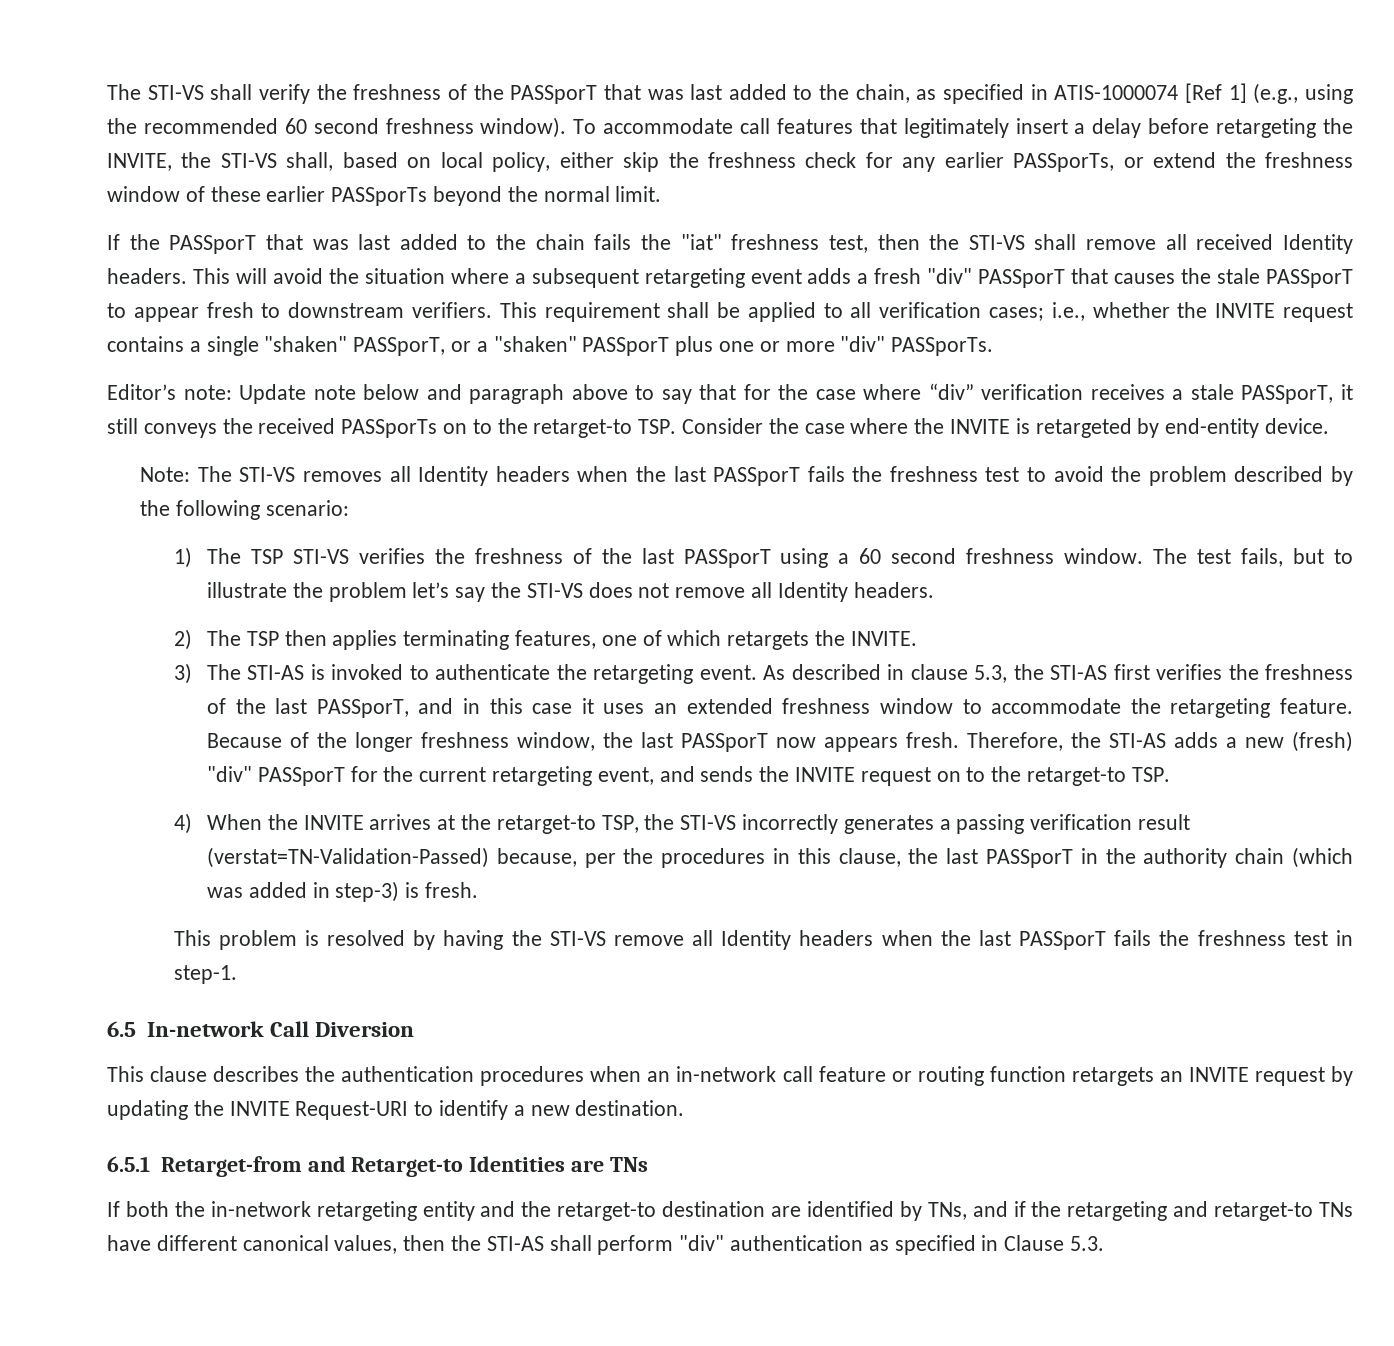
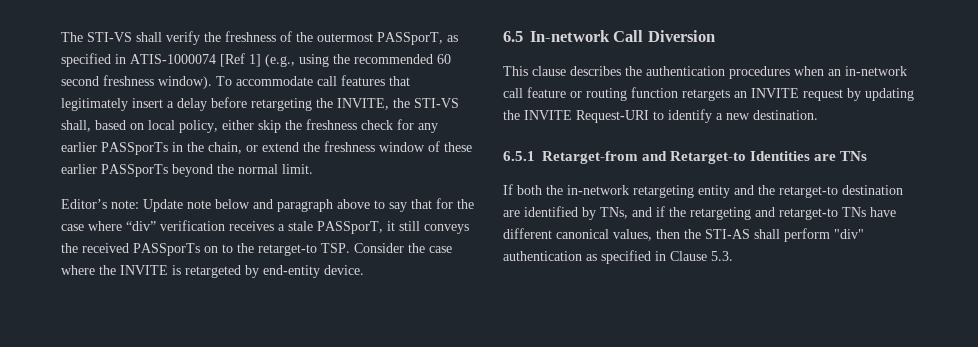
[510,84,910,104] PASSporT that was last added to the chain, -> [317,32,443,45] outermost PASSporT,
[1013,153,1115,172] PASSporTs, -> [101,142,242,155] PASSporTs in the chain,
[107,234,1354,254] [107,268,1354,288] [107,302,1354,322] [107,336,994,356] // If the PASSporT that was last added to the chain fails the "iat" freshness test, then the STI-VS shall remove all received Identity headers. This will avoid the situation where a subsequent retargeting event adds a fresh "div" PASSporT that causes the stale PASSporT to appear fresh to downstream verifiers. This requirement shall be applied to all verification cases; i.e., whether the INVITE request contains a single "shaken" PASSporT, or a "shaken" PASSporT plus one or more "div" PASSporTs. -> (313, 169) none
[140,466,1353,486] [140,500,349,520] [173,547,1354,568] [206,582,934,602] [173,629,917,650] [173,663,1353,684] [206,698,1353,718] [206,731,1354,752] [206,766,1170,786] [173,813,1190,834] [206,847,1354,868] [206,881,478,902] [173,930,1353,950] [173,965,237,984] // Note: The STI-VS removes all Identity headers when the last PASSporT fails the freshness test to avoid the problem described by the following scenario: // 1) The TSP STI-VS verifies the freshness of the last PASSporT using a 60 second freshness window. The test fails, but to illustrate the problem let’s say the STI-VS does not remove all Identity headers. // 2) The TSP then applies terminating features, one of which retargets the INVITE. // 3) The STI-AS is invoked to authenticate the retargeting event. As described in clause 5.3, the STI-AS first verifies the freshness of the last PASSporT, and in this case it uses an extended freshness window to accommodate the retargeting feature. Because of the longer freshness window, the last PASSporT now appears fresh. Therefore, the STI-AS adds a new (fresh) "div" PASSporT for the current retargeting event, and sends the INVITE request on to the retarget-to TSP. // 4) When the INVITE arrives at the retarget-to TSP, the STI-VS incorrectly generates a passing verification result (verstat=TN-Validation-Passed) because, per the procedures in this clause, the last PASSporT in the authority chain (which was added in step-3) is fresh. // This problem is resolved by having the STI-VS remove all Identity headers when the last PASSporT fails the freshness test in step-1. -> (364, 270) none

